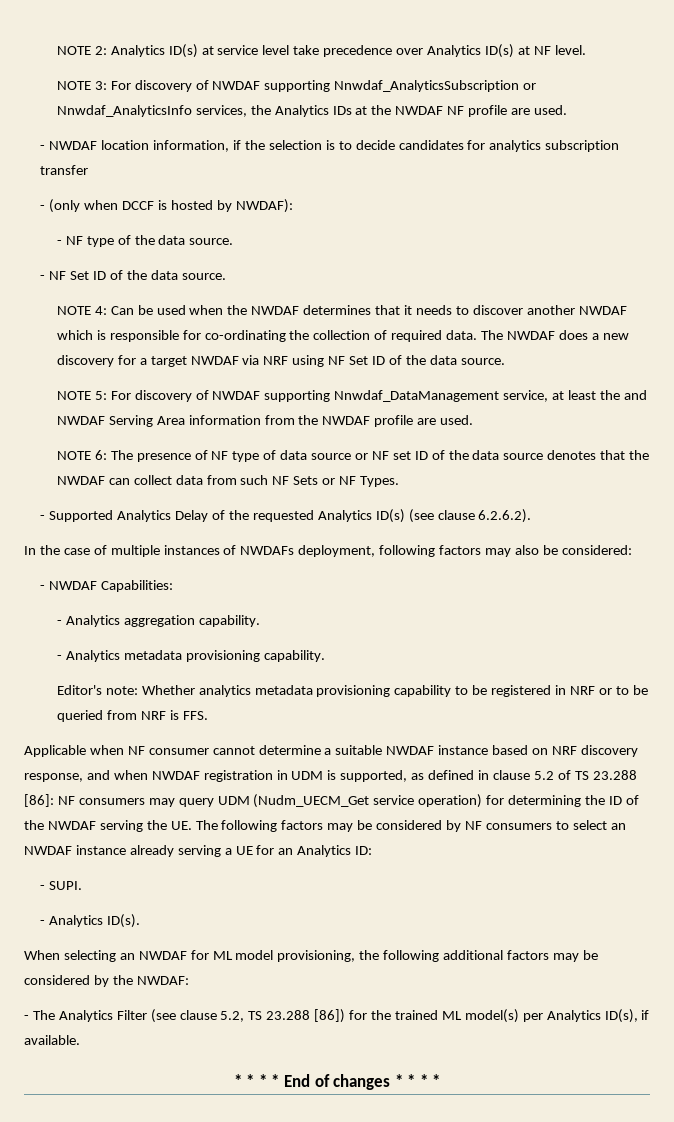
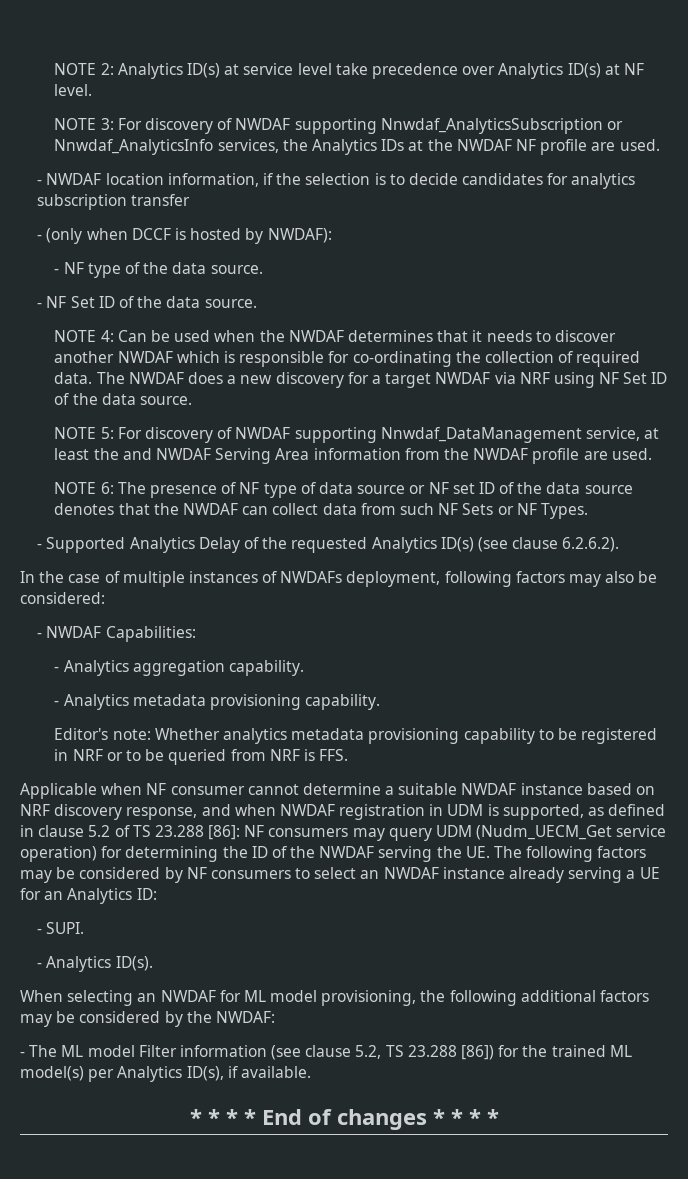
[58,1010,147,1022] Analytics Filter -> [61,1045,267,1057] ML model Filter information

